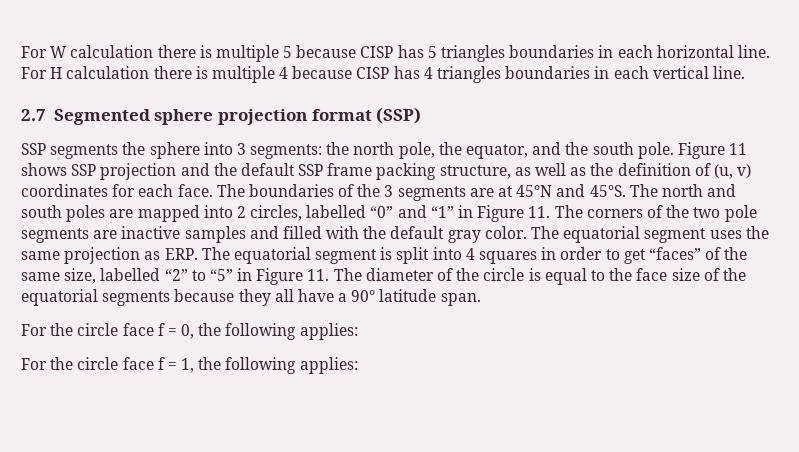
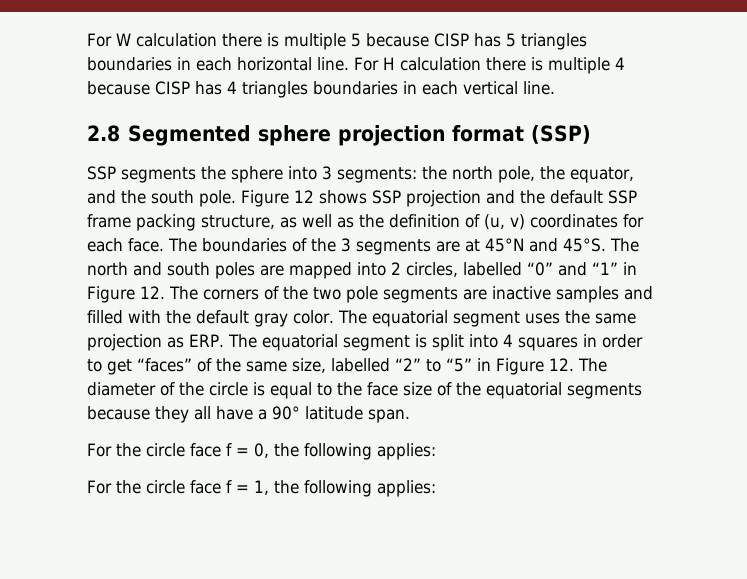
[21,109,46,121] 2.7 -> [87,125,120,142] 2.8
[729,143,748,155] 11 -> [293,190,314,203] 12
[528,206,551,218] 11. -> [139,286,165,299] 12.
[307,269,330,281] 11. -> [548,358,574,371] 12.

